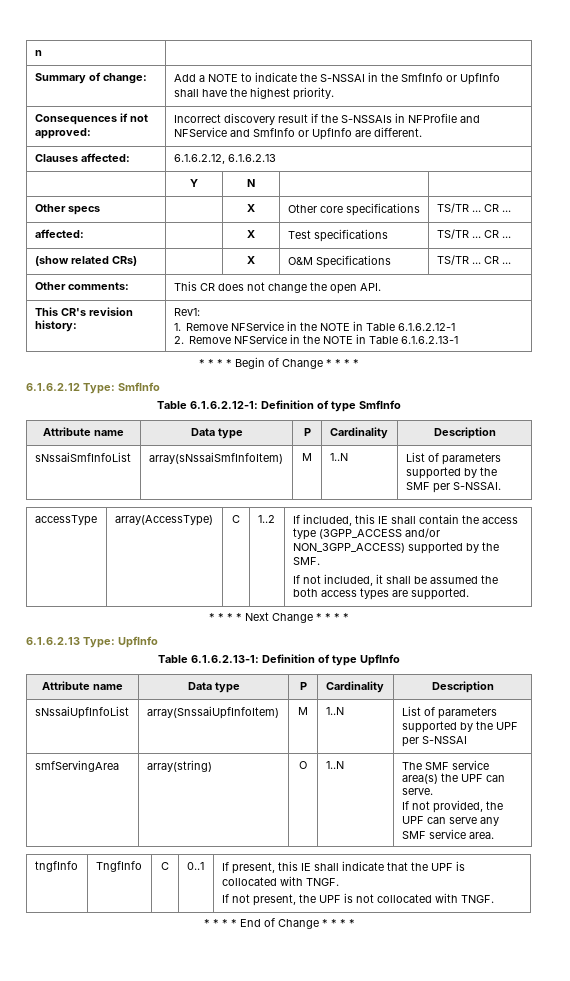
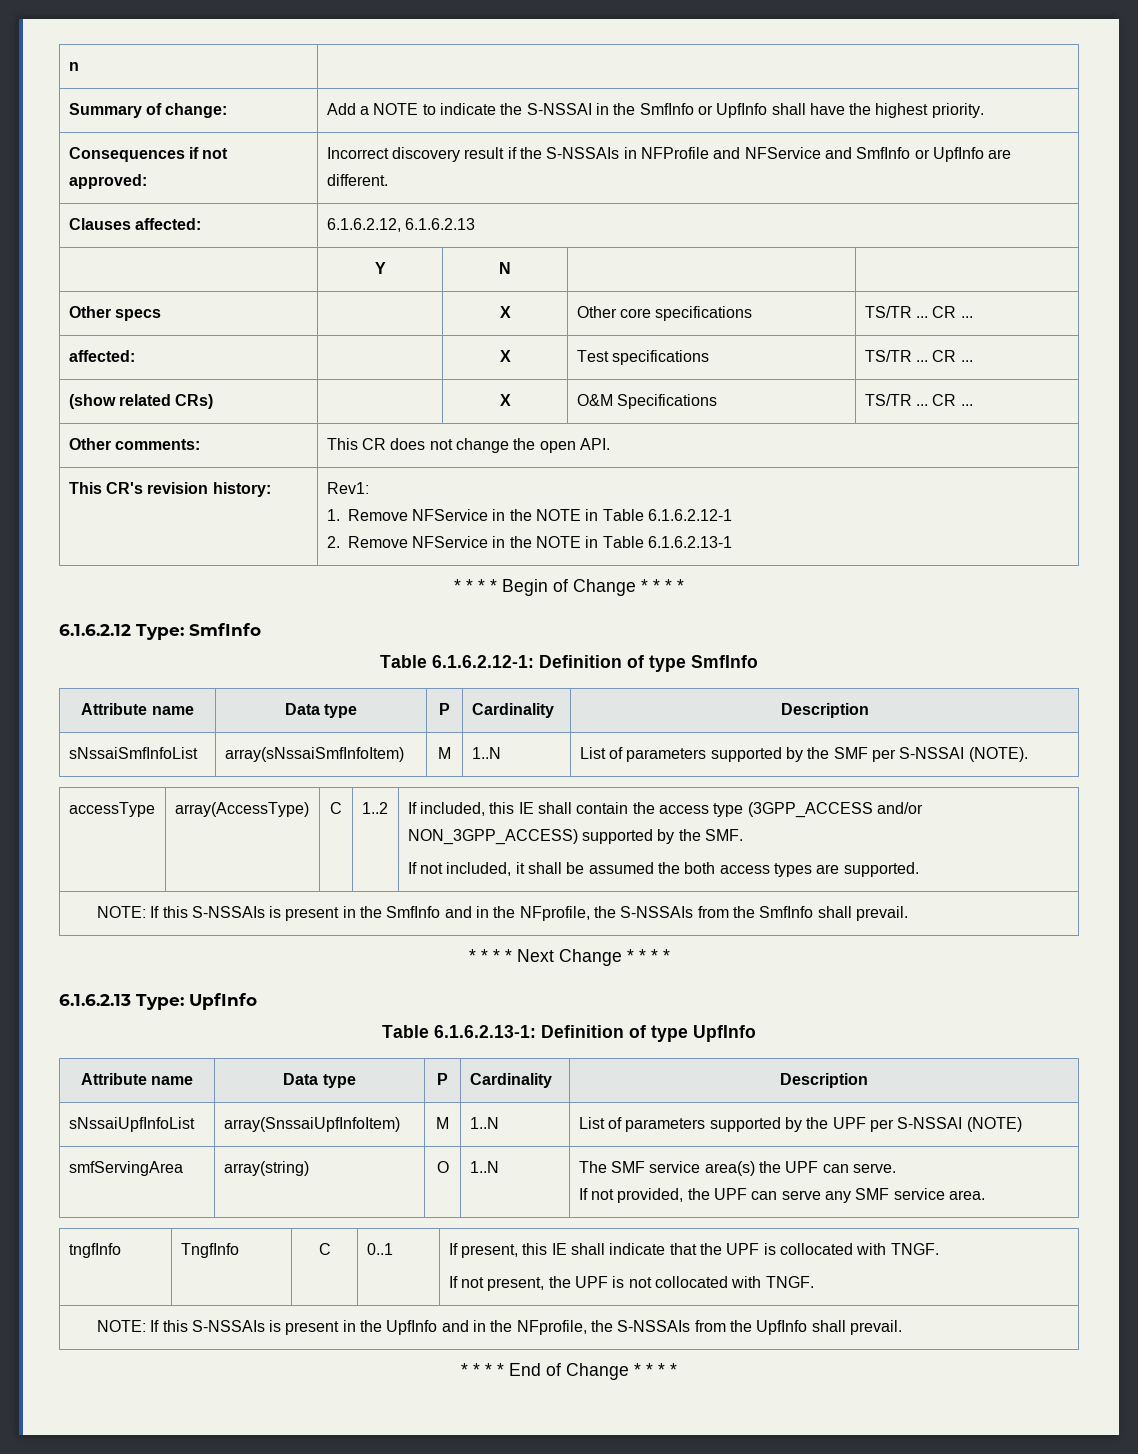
[452,482,501,490] S-NSSAI. -> [899,747,1028,762] S-NSSAI (NOTE).
(469, 594) none -> [96,906,908,921] // NOTE: If this S-NSSAIs is present in the SmfInfo and in the NFprofile, the S-NSSAIs from the SmfInfo shall prevail.
(467, 740) none -> [966,1117,1022,1132] (NOTE)
(494, 899) none -> [96,1320,902,1335] // NOTE: If this S-NSSAIs is present in the UpfInfo and in the NFprofile, the S-NSSAIs from the UpfInfo shall prevail.

